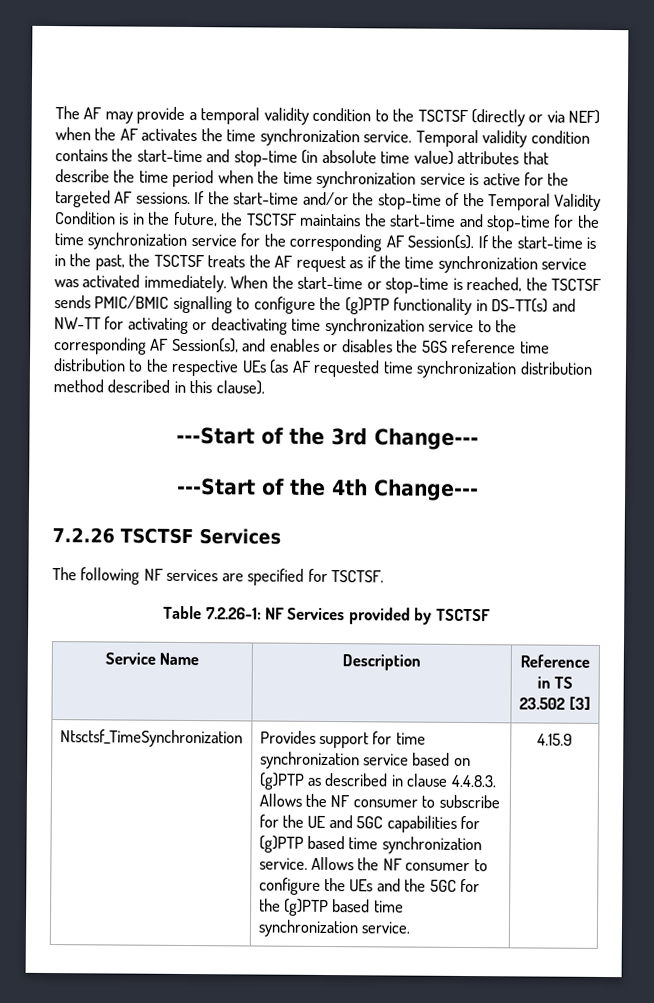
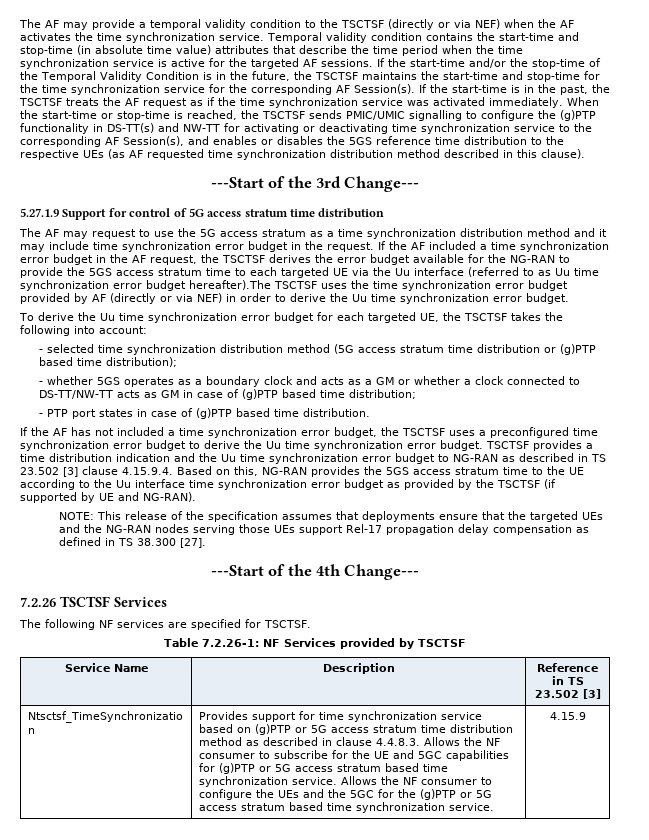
[94,295,170,309] PMIC/BMIC -> [346,111,405,120] PMIC/UMIC
(479, 439) none -> [20,208,385,220] [19,228,607,239] [20,241,609,252] [20,254,570,265] [20,267,599,278] [20,280,568,291] [20,293,569,304] [19,312,563,323] [20,325,147,336] [39,344,597,355] [39,357,178,367] [39,376,581,387] [39,389,417,400] [39,408,371,419] [20,427,598,438] [20,440,593,451] [20,453,606,464] [20,466,584,477] [20,479,556,490] [20,492,196,503] [58,511,603,522] [58,524,589,535] [58,537,206,548] // 5.27.1.9 Support for control of 5G access stratum time distribution // The AF may request to use the 5G access stratum as a time synchronization distribution method and it may include time synchronization error budget in the request. If the AF included a time synchronization error budget in the AF request, the TSCTSF derives the error budget available for the NG-RAN to provide the 5GS access stratum time to each targeted UE via the Uu interface (referred to as Uu time synchronization error budget hereafter).The TSCTSF uses the time synchronization error budget provided by AF (directly or via NEF) in order to derive the Uu time synchronization error budget. // To derive the Uu time synchronization error budget for each targeted UE, the TSCTSF takes the following into account: // - selected time synchronization distribution method (5G access stratum time distribution or (g)PTP based time distribution); // - whether 5GS operates as a boundary clock and acts as a GM or whether a clock connected to DS-TT/NW-TT acts as GM in case of (g)PTP based time distribution; // - PTP port states in case of (g)PTP based time distribution. // If the AF has not included a time synchronization error budget, the TSCTSF uses a preconfigured time synchronization error budget to derive the Uu time synchronization error budget. TSCTSF provides a time distribution indication and the Uu time synchronization error budget to NG-RAN as described in TS 23.502 [3] clause 4.15.9.4. Based on this, NG-RAN provides the 5GS access stratum time to the UE according to the Uu interface time synchronization error budget as provided by the TSCTSF (if supported by UE and NG-RAN). // NOTE: This release of the specification assumes that deployments ensure that the targeted UEs and the NG-RAN nodes serving those UEs support Rel-17 propagation delay compensation as defined in TS 38.300 [27].
(305, 781) none -> [294,724,513,733] [198,737,242,746] or 5G access stratum time distribution method
(304, 844) none -> [258,764,381,772] or 5G access stratum
(329, 907) none -> [459,790,492,798] [198,803,285,811] or 5G access stratum

